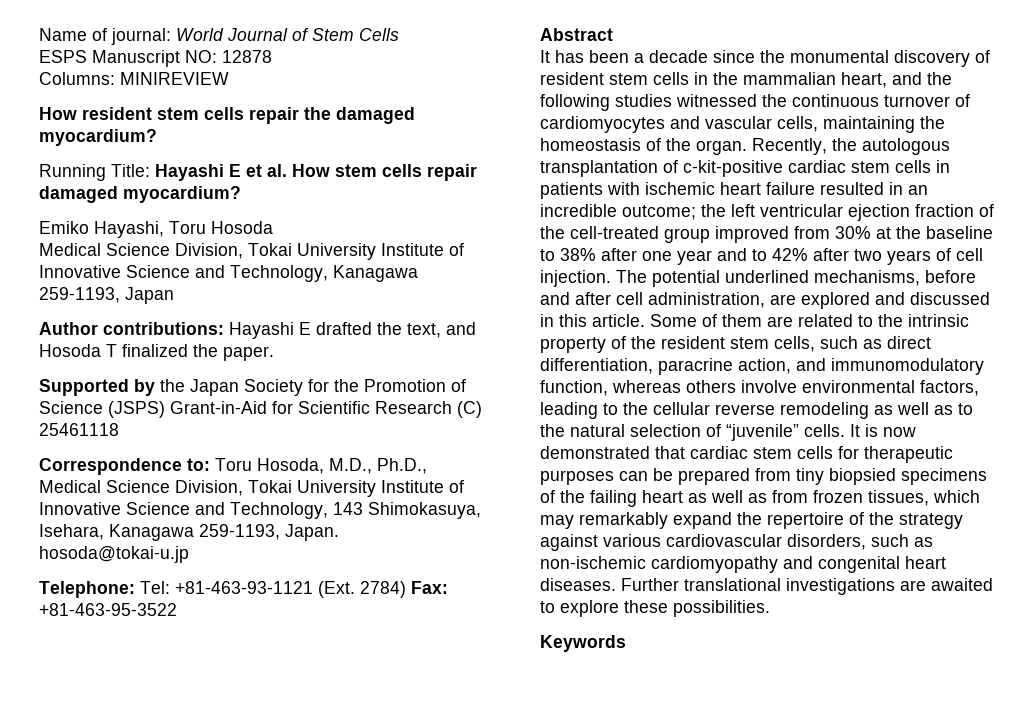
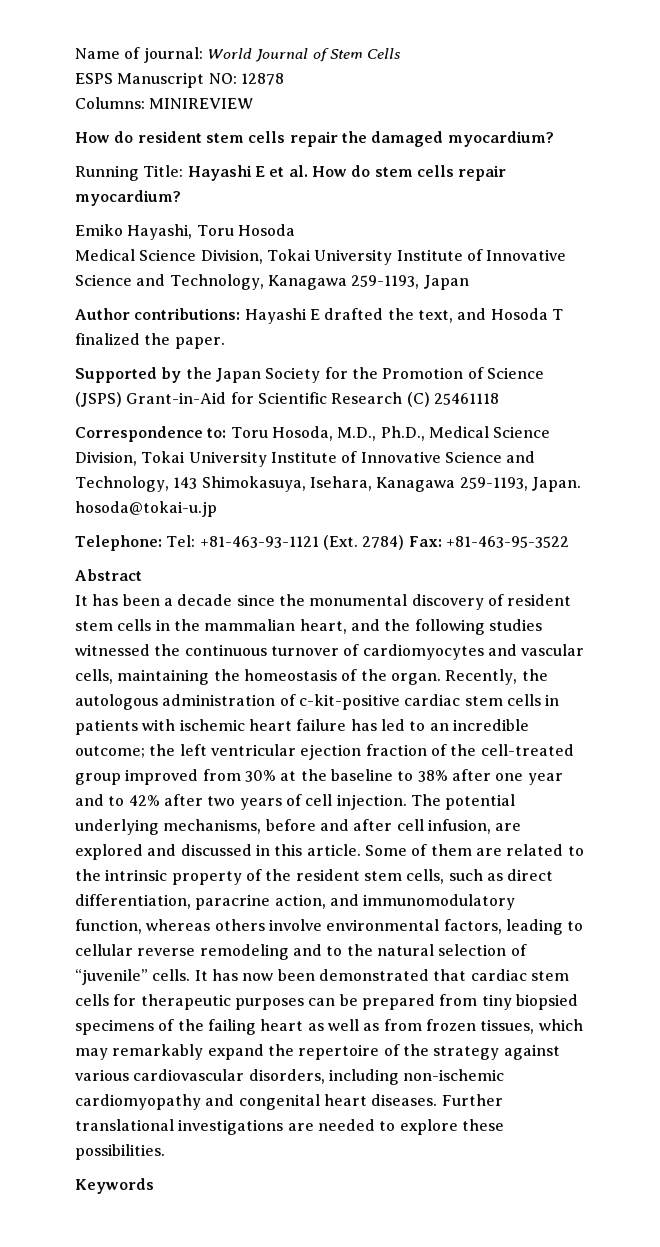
(77, 113) none -> [114,131,134,143] do
[335,164,477,181] [39,186,118,203] stem cells repair damaged -> [351,165,507,181] do stem cells repair
[540,160,658,177] transplantation -> [162,694,276,706] administration
[820,182,903,195] resulted in -> [350,719,426,731] has led to
[725,270,809,283] underlined -> [75,819,159,835] underlying
[648,292,765,308] administration, -> [427,819,491,834] infusion,
[623,402,648,415] the -> (584, 926) none
[874,402,953,415] as well as -> [292,944,322,956] and
[865,424,916,437] is now -> [211,969,315,981] has now been
[871,534,933,547] such as -> [328,1069,399,1085] including
[931,578,993,591] awaited -> [317,1119,375,1131] needed

